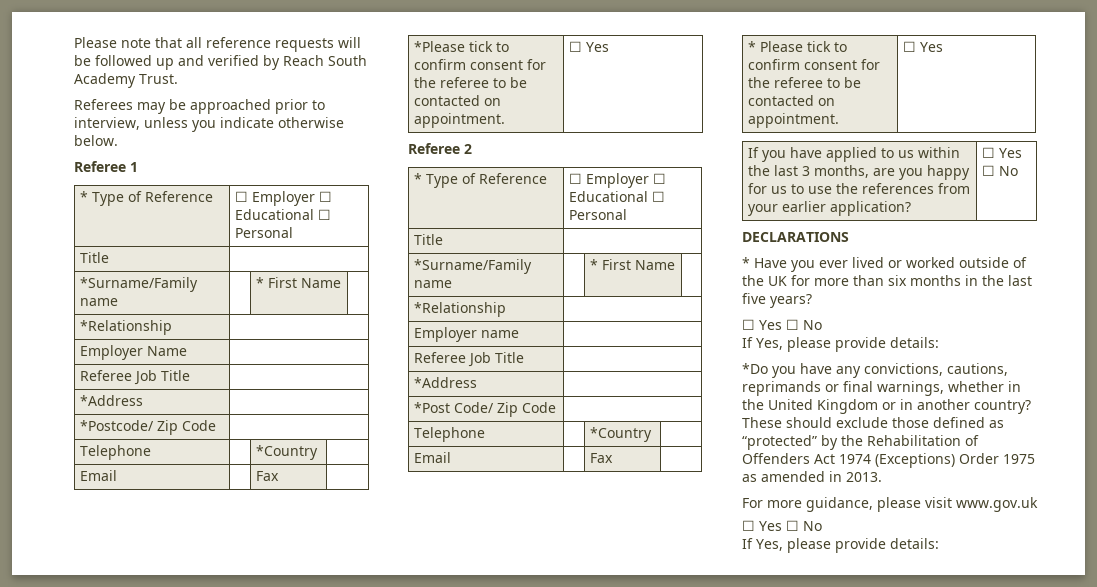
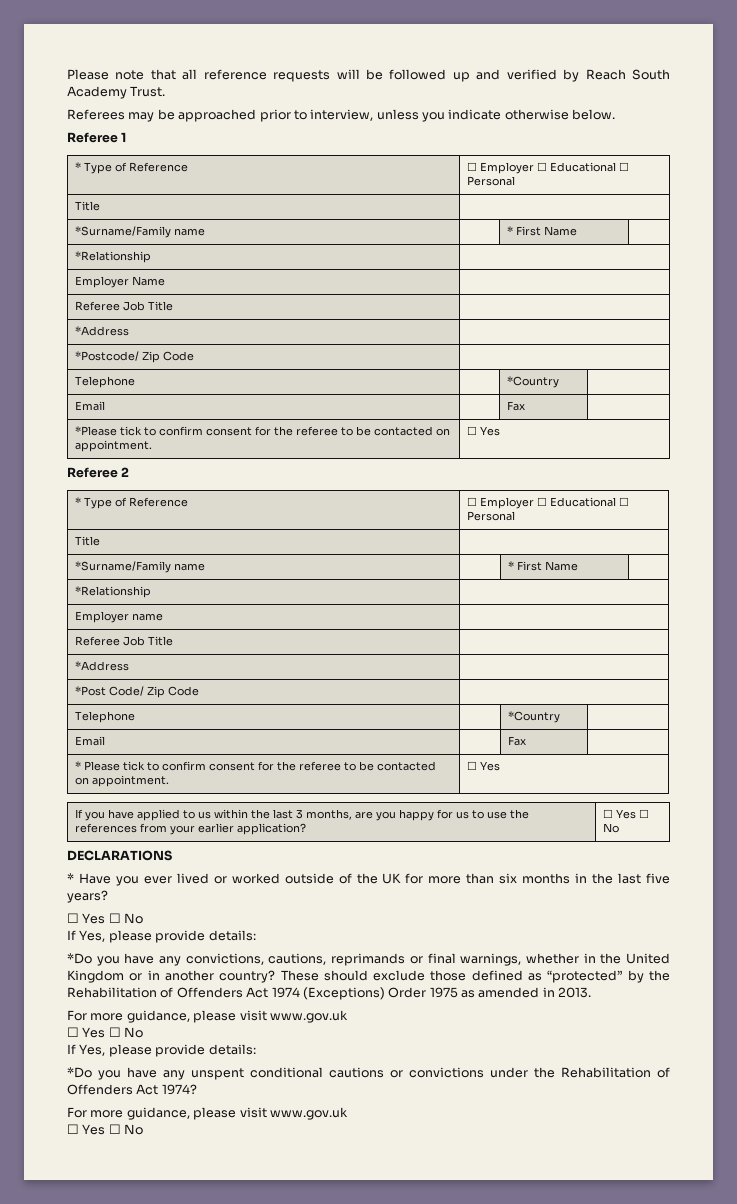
(939, 543) none -> [67,1067,670,1080] [67,1084,197,1095] [67,1107,348,1120] [67,1124,144,1135] // *Do you have any unspent conditional cautions or convictions under the Rehabilitation of Offenders Act 1974? // For more guidance, please visit www.gov.uk // ☐ Yes ☐ No

